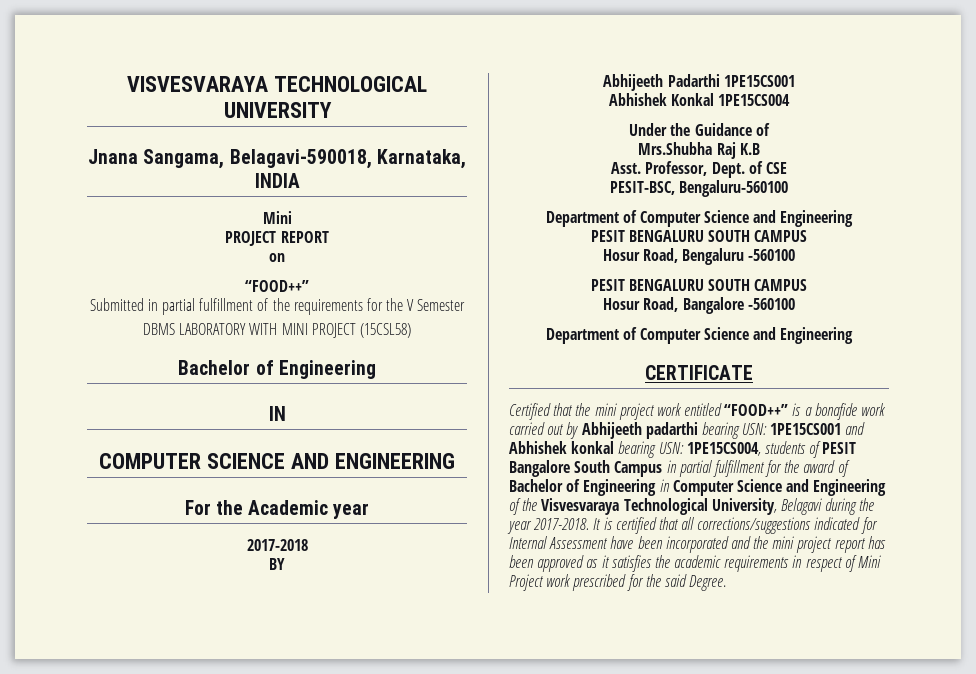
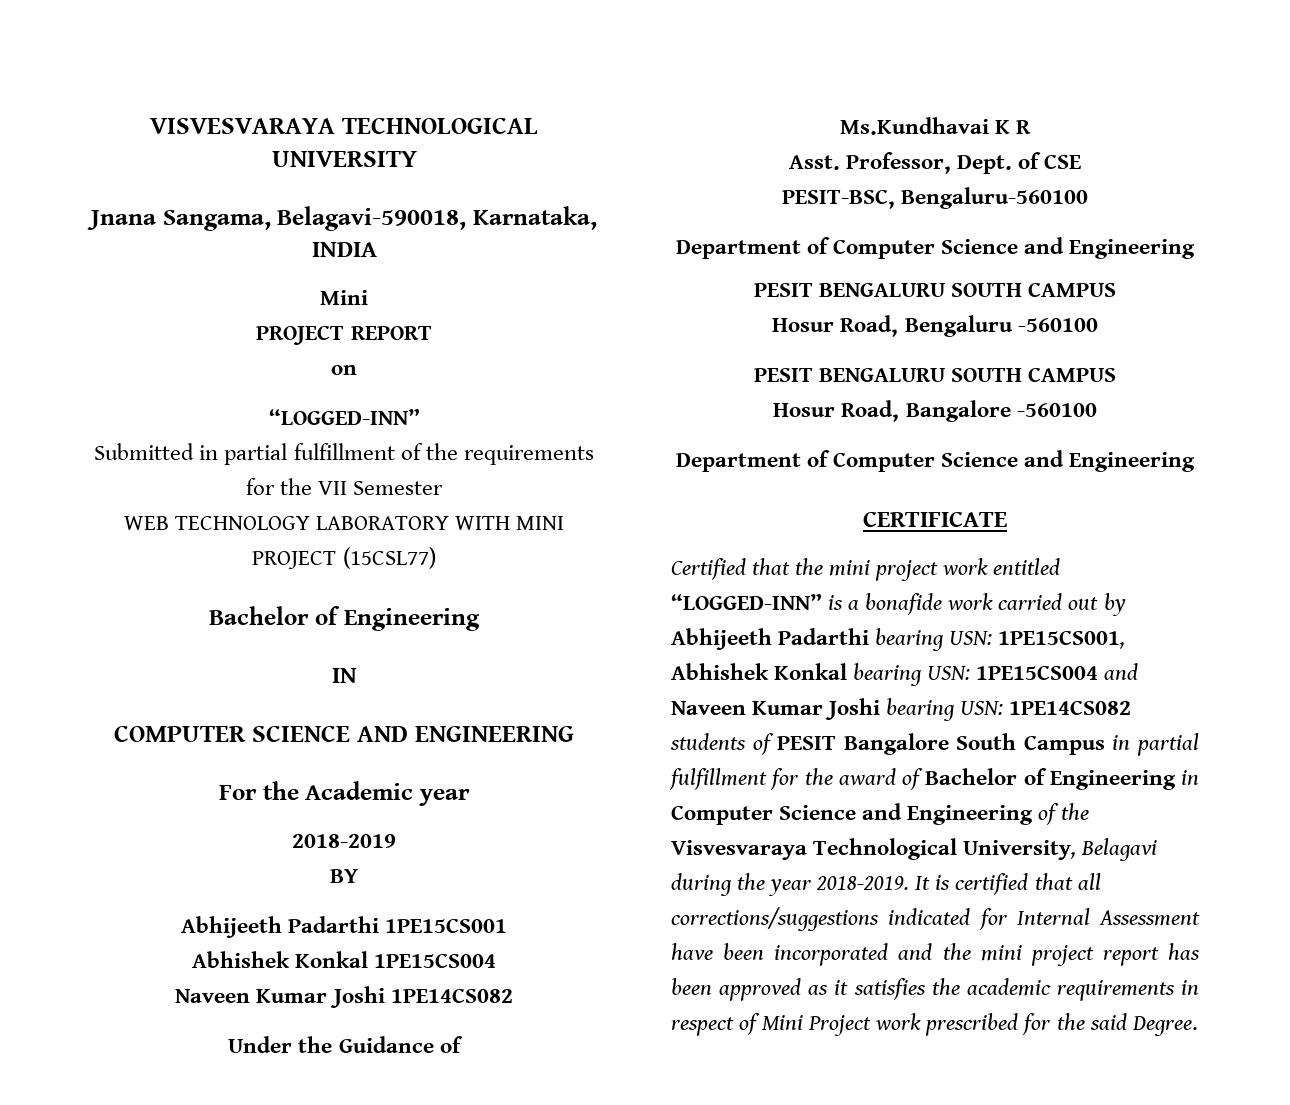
[245,280,309,292] “FOOD++” -> [268,408,420,425] “LOGGED-INN”
[407,299,415,311] V -> [318,481,348,495] VII
[143,323,176,335] DBMS -> [123,516,310,530] WEB TECHNOLOGY
[359,323,411,338] (15CSL58) -> [342,547,436,569] (15CSL77)
[246,539,308,551] 2017-2018 -> [292,834,396,848] 2018-2019
(791, 100) none -> [175,986,513,1008] // Naveen Kumar Joshi 1PE14CS082
[638,142,760,159] Mrs.Shubha Raj K.B -> [839,117,1032,135] Ms.Kundhavai K R
[724,404,789,416] “FOOD++” -> [671,593,822,610] “LOGGED-INN”
[645,422,866,439] [509,441,761,458] padarthi bearing USN: 1PE15CS001 and Abhishek konkal bearing USN: 1PE15CS004, -> [778,628,1126,651] [671,663,1139,686] [671,698,1132,721] Padarthi bearing USN: 1PE15CS001, Abhishek Konkal bearing USN: 1PE15CS004 and Naveen Kumar Joshi bearing USN: 1PE14CS082
[533,518,590,530] 2017-2018. -> [816,876,910,890] 2018-2019.

